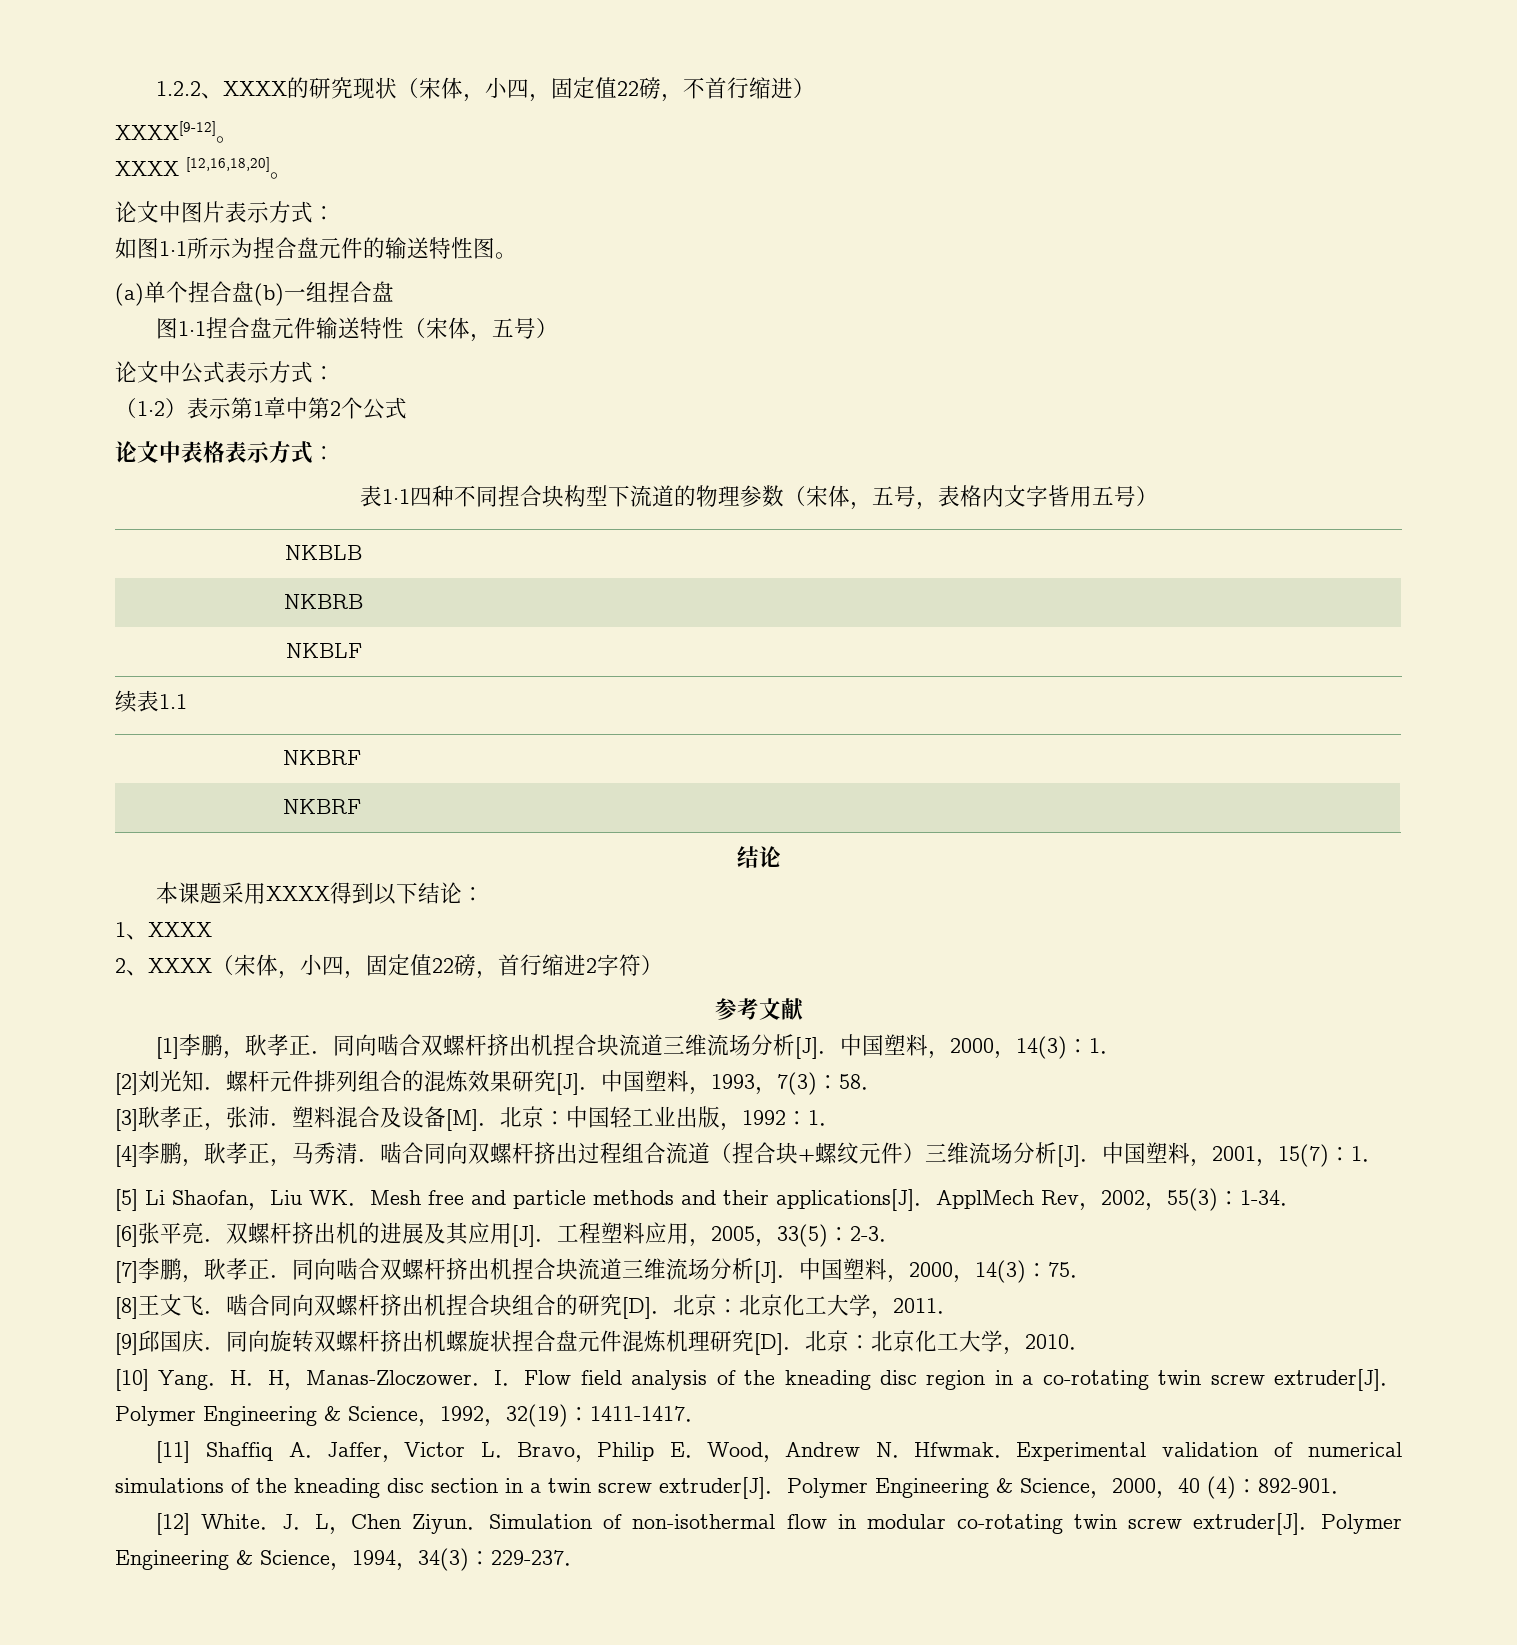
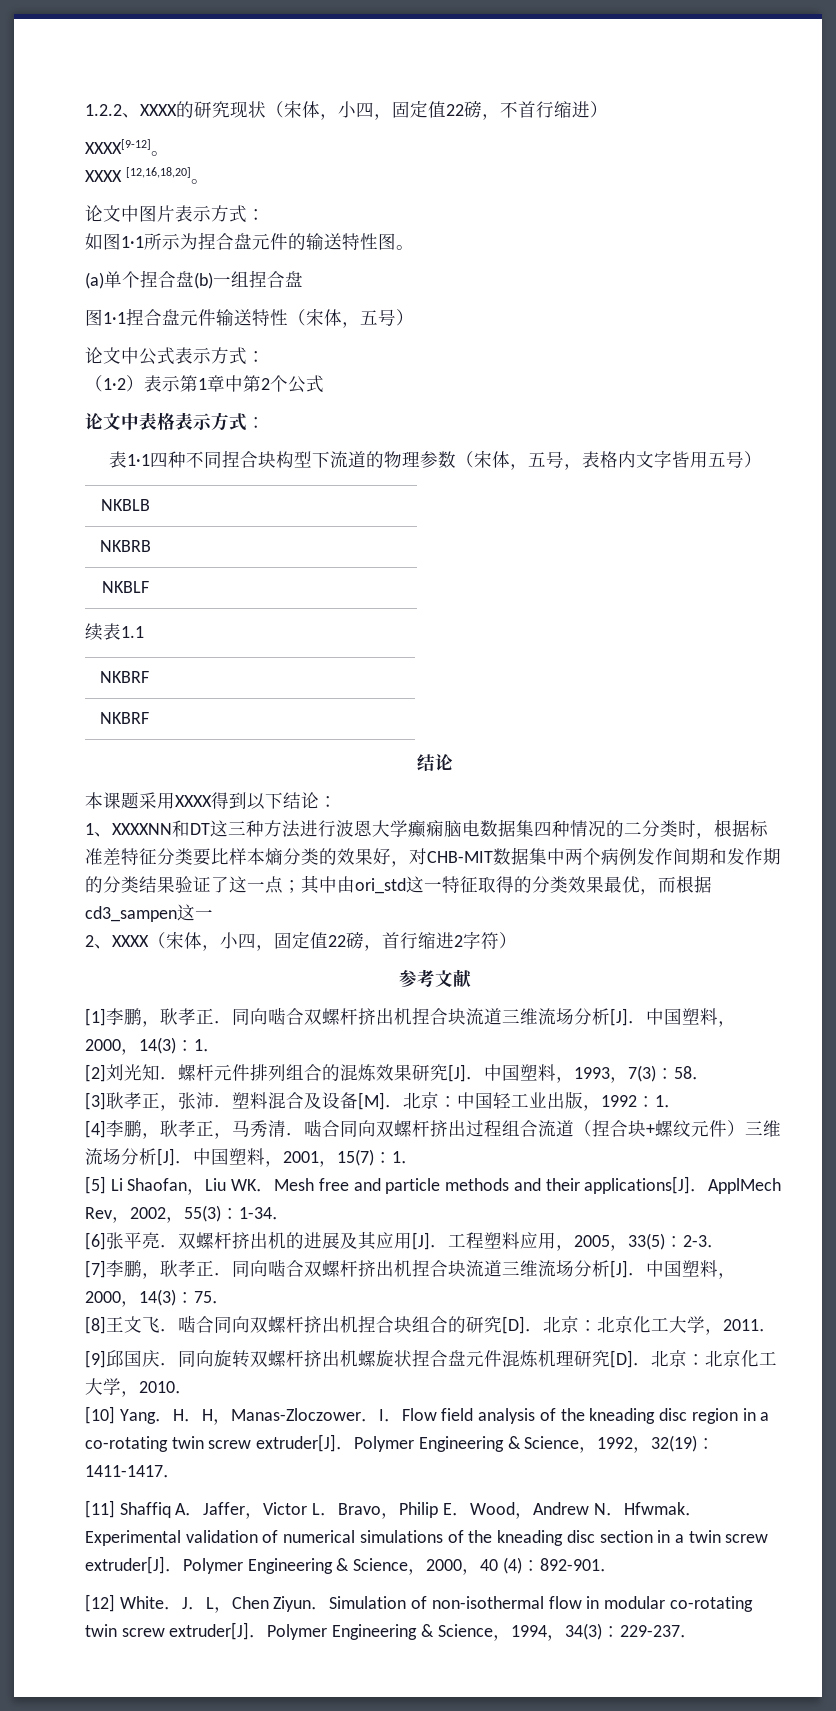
[148,922,212,937] XXXX -> [112,819,768,839] [85,847,781,867] [85,875,712,895] [85,904,213,922] XXXXNN和DT这三种方法进行波恩大学癫痫脑电数据集四种情况的二分类时，根据标准差特征分类要比样本熵分类的效果好，对CHB-MIT数据集中两个病例发作间期和发作期的分类结果验证了这一点；其中由ori_std这一特征取得的分类效果最优，而根据cd3_sampen这一

